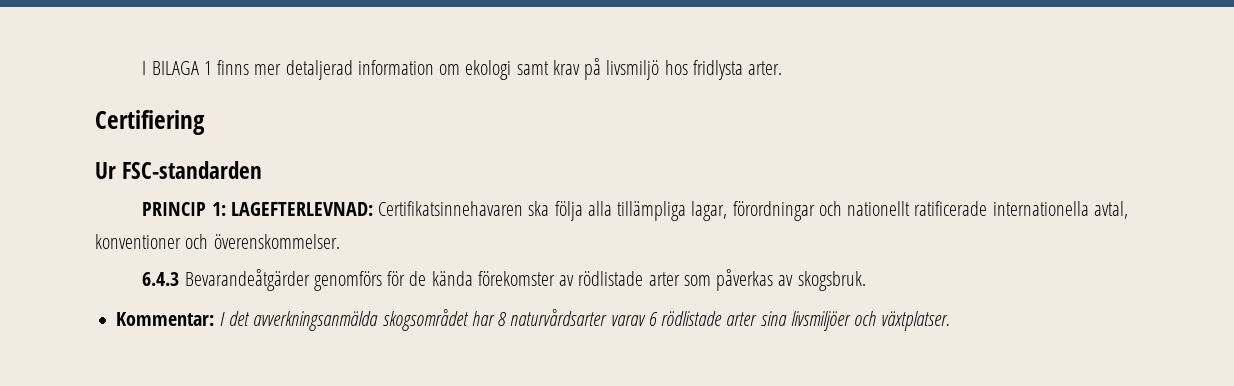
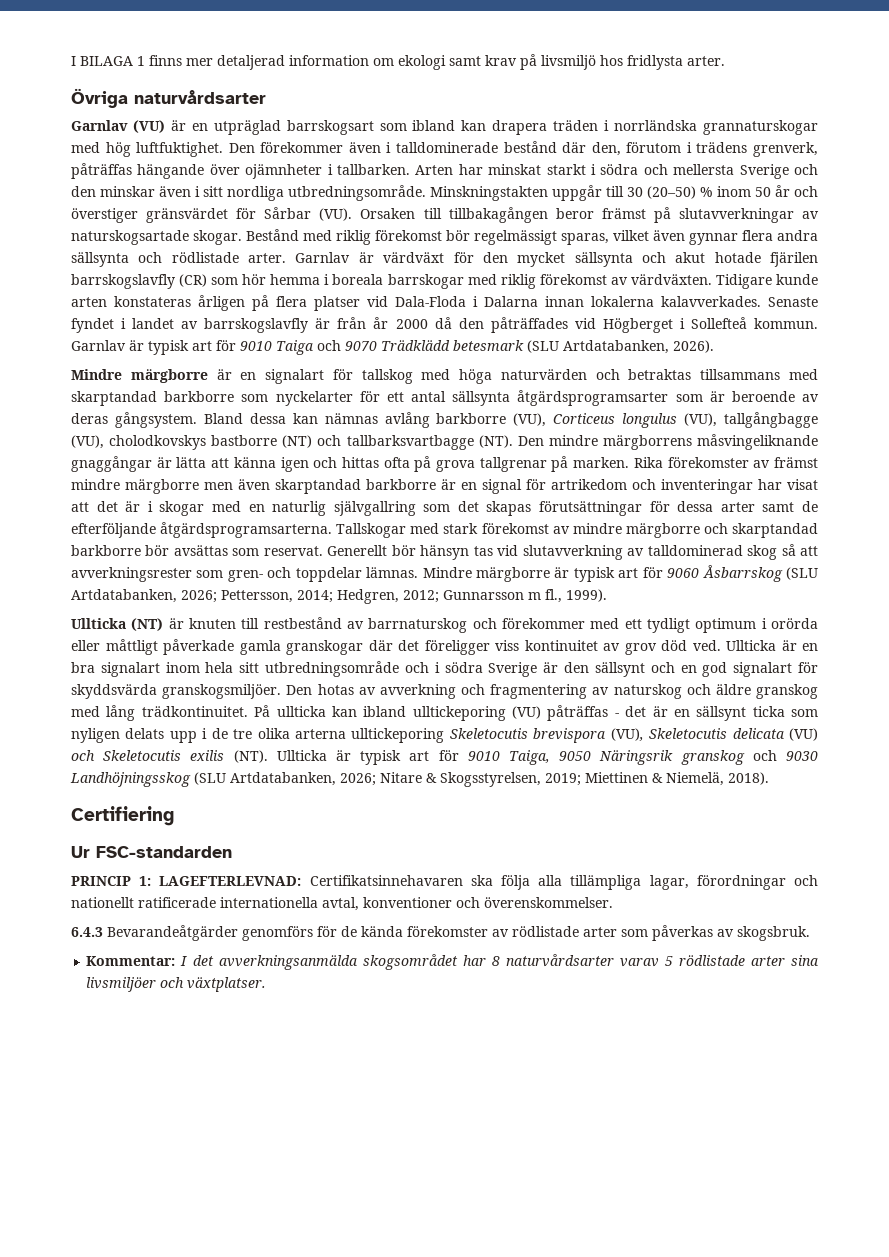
(783, 68) none -> [71,88,266,108] [71,120,818,135] [71,141,818,157] [71,163,818,179] [71,185,818,201] [71,207,820,223] [71,229,818,245] [71,252,818,267] [71,274,818,289] [71,295,818,311] [71,317,818,333] [71,340,714,355] [71,369,818,384] [71,390,819,406] [71,412,818,428] [71,434,819,450] [71,456,818,472] [71,479,818,494] [71,501,819,516] [71,522,819,538] [71,544,818,560] [71,565,819,582] [71,589,607,604] [71,617,819,633] [71,639,818,655] [71,661,819,677] [71,684,818,699] [71,705,818,721] [71,728,818,743] [71,750,819,765] [70,772,769,787] // Övriga naturvårdsarter // Garnlav (VU) är en utpräglad barrskogsart som ibland kan drapera träden i norrländska grannaturskogar med hög luftfuktighet. Den förekommer även i talldominerade bestånd där den, förutom i trädens grenverk, påträffas hängande över ojämnheter i tallbarken. Arten har minskat starkt i södra och mellersta Sverige och den minskar även i sitt nordliga utbredningsområde. Minskningstakten uppgår till 30 (20–50) % inom 50 år och överstiger gränsvärdet för Sårbar (VU). Orsaken till tillbakagången beror främst på slutavverkningar av naturskogsartade skogar. Bestånd med riklig förekomst bör regelmässigt sparas, vilket även gynnar flera andra sällsynta och rödlistade arter. Garnlav är värdväxt för den mycket sällsynta och akut hotade fjärilen barrskogslavfly (CR) som hör hemma i boreala barrskogar med riklig förekomst av värdväxten. Tidigare kunde arten konstateras årligen på flera platser vid Dala-Floda i Dalarna innan lokalerna kalavverkades. Senaste fyndet i landet av barrskogslavfly är från år 2000 då den påträffades vid Högberget i Sollefteå kommun. Garnlav är typisk art för 9010 Taiga och 9070 Trädklädd betesmark (SLU Artdatabanken, 2026). // Mindre märgborre är en signalart för tallskog med höga naturvärden och betraktas tillsammans med skarptandad barkborre som nyckelarter för ett antal sällsynta åtgärdsprogramsarter som är beroende av deras gångsystem. Bland dessa kan nämnas avlång barkborre (VU), Corticeus longulus (VU), tallgångbagge (VU), cholodkovskys bastborre (NT) och tallbarksvartbagge (NT). Den mindre märgborrens måsvingeliknande gnaggångar är lätta att känna igen och hittas ofta på grova tallgrenar på marken. Rika förekomster av främst mindre märgborre men även skarptandad barkborre är en signal för artrikedom och inventeringar har visat att det är i skogar med en naturlig självgallring som det skapas förutsättningar för dessa arter samt de efterföljande åtgärdsprogramsarterna. Tallskogar med stark förekomst av mindre märgborre och skarptandad barkborre bör avsättas som reservat. Generellt bör hänsyn tas vid slutavverkning av talldominerad skog så att avverkningsrester som gren- och toppdelar lämnas. Mindre märgborre är typisk art för 9060 Åsbarrskog (SLU Artdatabanken, 2026; Pettersson, 2014; Hedgren, 2012; Gunnarsson m fl., 1999). // Ullticka (NT) är knuten till restbestånd av barrnaturskog och förekommer med ett tydligt optimum i orörda eller måttligt påverkade gamla granskogar där det föreligger viss kontinuitet av grov död ved. Ullticka är en bra signalart inom hela sitt utbredningsområde och i södra Sverige är den sällsynt och en god signalart för skyddsvärda granskogsmiljöer. Den hotas av avverkning och fragmentering av naturskog och äldre granskog med lång trädkontinuitet. På ullticka kan ibland ulltickeporing (VU) påträffas - det är en sällsynt ticka som nyligen delats upp i de tre olika arterna ulltickeporing Skeletocutis brevispora (VU), Skeletocutis delicata (VU) och Skeletocutis exilis (NT). Ullticka är typisk art för 9010 Taiga, 9050 Näringsrik granskog och 9030 Landhöjningsskog (SLU Artdatabanken, 2026; Nitare & Skogsstyrelsen, 2019; Miettinen & Niemelä, 2018).
[648,312,658,326] 6 -> [664,956,673,966] 5

